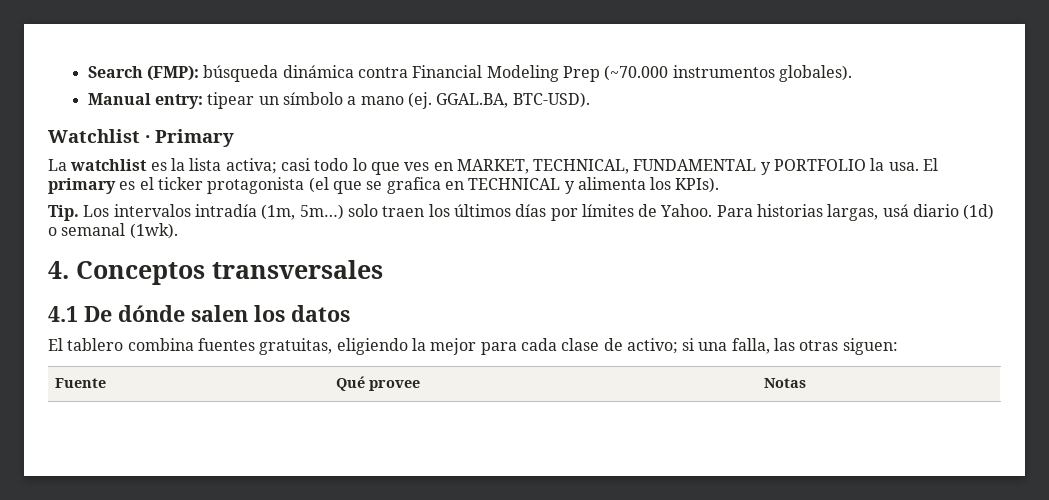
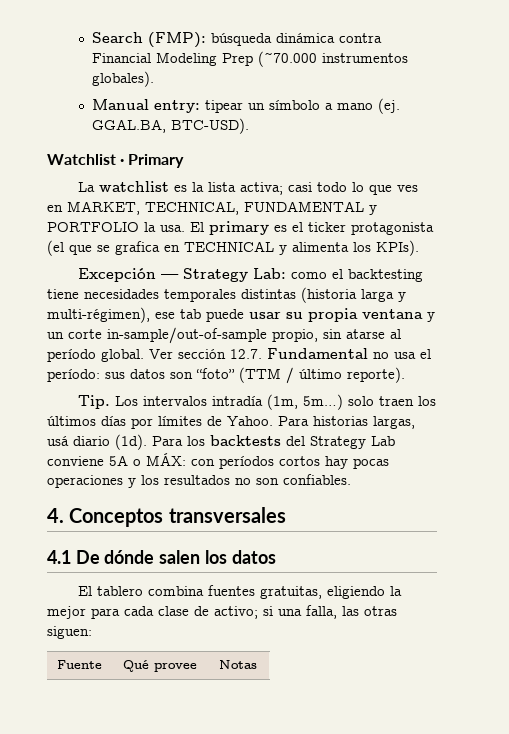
(720, 185) none -> [78,268,424,282] [47,287,406,303] [47,307,435,323] [47,327,401,344] [47,348,431,362] [47,367,405,384] // Excepción — Strategy Lab: como el backtesting tiene necesidades temporales distintas (historia larga y multi-régimen), ese tab puede usar su propia ventana y un corte in-sample/out-of-sample propio, sin atarse al período global. Ver sección 12.7. Fundamental no usa el período: sus datos son “foto” (TTM / último reporte).
[963,204,995,220] [48,223,178,239] (1d) o semanal (1wk). -> [115,434,395,450] [47,453,389,469] [47,474,351,488] (1d). Para los backtests del Strategy Lab conviene 5A o MÁX: con períodos cortos hay pocas operaciones y los resultados no son confiables.

